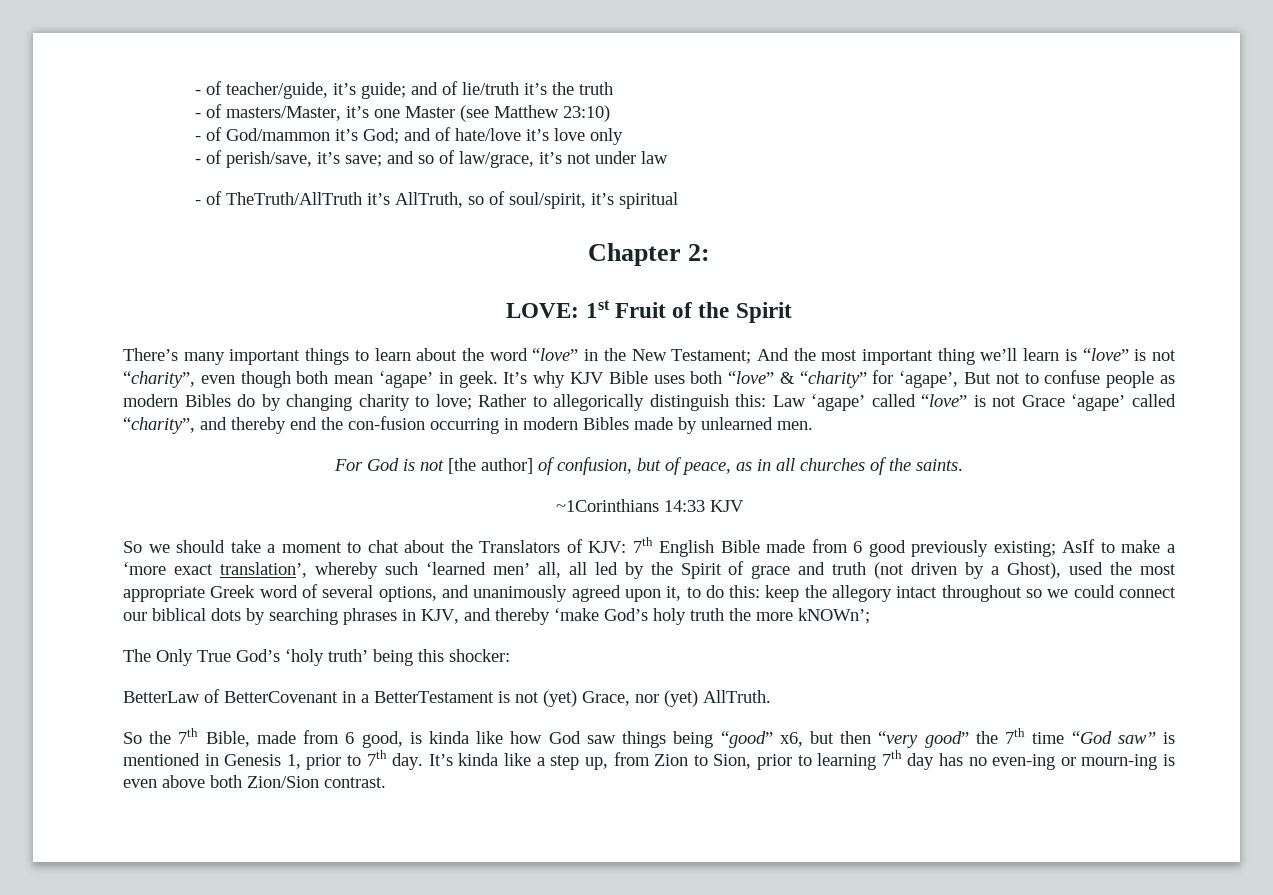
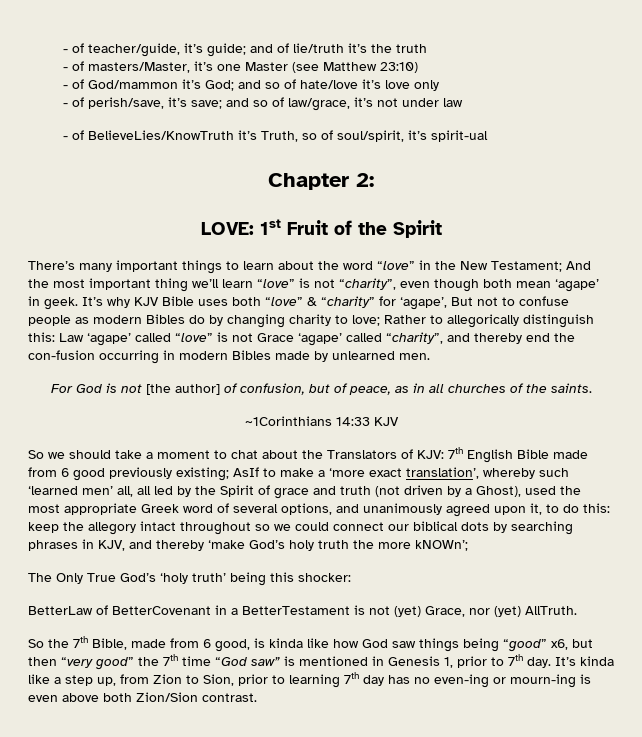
(431, 134) none -> [265,82,281,89] so
[225,192,463,208] TheTruth/AllTruth it’s AllTruth, -> [88,130,299,142] BelieveLies/KnowTruth it’s Truth,
[618,192,678,209] spiritual -> [431,130,489,142] spirit-ual
[1064,349,1077,361] is -> (253, 283) none

